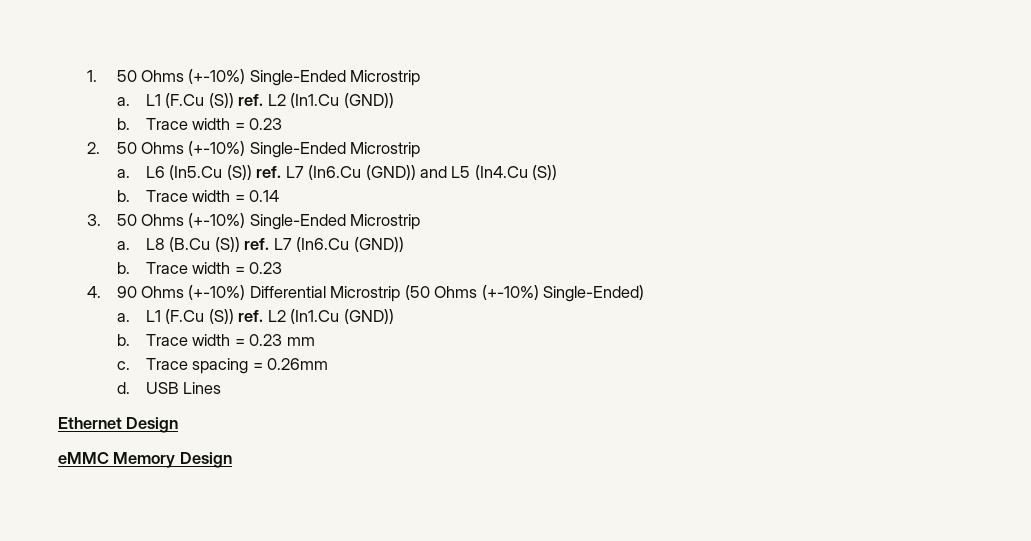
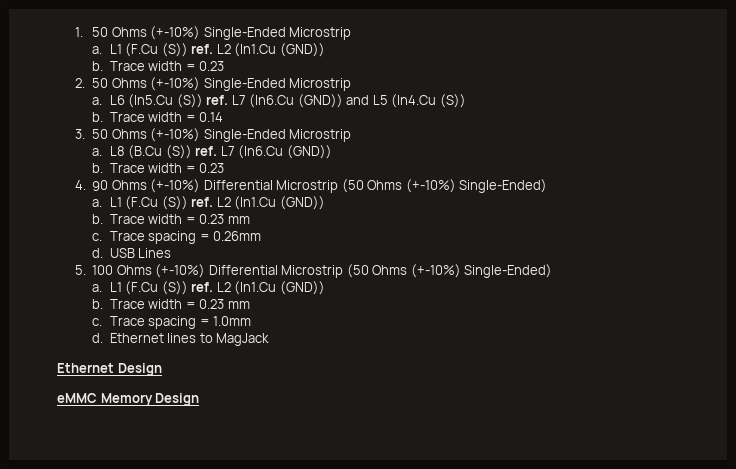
(222, 388) none -> [74,264,553,278] [92,281,325,295] [92,299,250,309] [92,316,252,329] [92,333,270,346] // 5. 100 Ohms (+-10%) Differential Microstrip (50 Ohms (+-10%) Single-Ended) // a. L1 (F.Cu (S)) ref. L2 (In1.Cu (GND)) // b. Trace width = 0.23 mm // c. Trace spacing = 1.0mm // d. Ethernet lines to MagJack

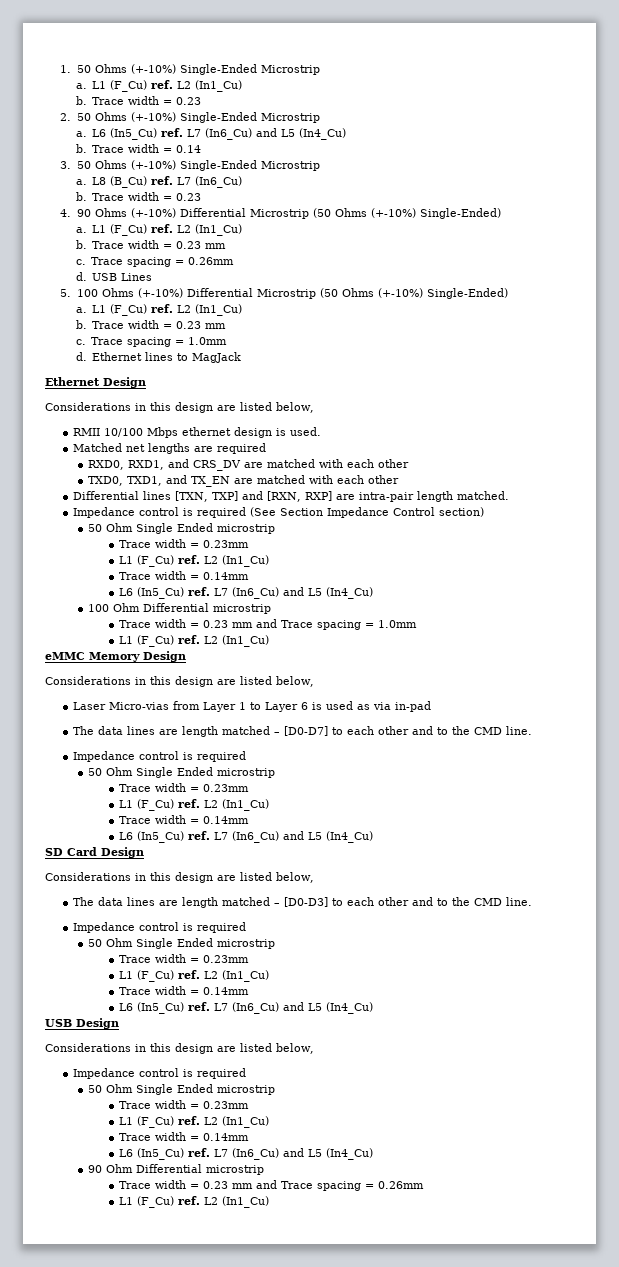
[125,43,325,57] (F.Cu (S)) ref. L2 (In1.Cu (GND)) -> [110,80,243,92] (F_Cu) ref. L2 (In1_Cu)
[128,94,466,108] (In5.Cu (S)) ref. L7 (In6.Cu (GND)) and L5 (In4.Cu (S)) -> [110,128,347,140] (In5_Cu) ref. L7 (In6_Cu) and L5 (In4_Cu)
[128,145,332,159] (B.Cu (S)) ref. L7 (In6.Cu (GND)) -> [110,176,243,188] (B_Cu) ref. L7 (In6_Cu)
[125,196,325,210] (F.Cu (S)) ref. L2 (In1.Cu (GND)) -> [110,224,243,236] (F_Cu) ref. L2 (In1_Cu)
[125,281,325,295] (F.Cu (S)) ref. L2 (In1.Cu (GND)) -> [110,304,243,316] (F_Cu) ref. L2 (In1_Cu)
[57,393,200,406] eMMC Memory Design -> [45,402,314,413] [72,427,321,438] [72,443,266,454] [88,459,410,471] [88,475,400,487] [72,491,509,502] [72,507,484,518] [88,523,276,534] [118,539,249,548] [118,555,269,567] [118,571,249,580] [118,587,373,599] [88,603,272,614] [118,619,417,630] [118,635,269,647] [45,651,186,662] [45,676,314,687] [72,701,431,712] [72,726,532,737] [72,751,246,762] [88,767,276,778] [118,783,249,792] [118,799,269,811] [118,815,249,824] [118,831,373,843] [45,847,144,858] [45,872,314,883] [72,897,532,908] [72,922,246,933] [88,938,276,949] [118,954,249,963] [118,970,269,982] [118,986,249,995] [118,1002,373,1014] [45,1018,119,1029] [45,1043,314,1054] [72,1068,246,1079] [88,1084,276,1095] [118,1100,249,1109] [118,1116,269,1128] [118,1132,249,1141] [118,1148,373,1160] [88,1164,265,1175] [118,1180,424,1191] [118,1196,269,1208] Considerations in this design are listed below, // RMII 10/100 Mbps ethernet design is used. // Matched net lengths are required // RXD0, RXD1, and CRS_DV are matched with each other // TXD0, TXD1, and TX_EN are matched with each other // Differential lines [TXN, TXP] and [RXN, RXP] are intra-pair length matched. // Impedance control is required (See Section Impedance Control section) // 50 Ohm Single Ended microstrip // Trace width = 0.23mm // L1 (F_Cu) ref. L2 (In1_Cu) // Trace width = 0.14mm // L6 (In5_Cu) ref. L7 (In6_Cu) and L5 (In4_Cu) // 100 Ohm Differential microstrip // Trace width = 0.23 mm and Trace spacing = 1.0mm // L1 (F_Cu) ref. L2 (In1_Cu) // eMMC Memory Design // Considerations in this design are listed below, // Laser Micro-vias from Layer 1 to Layer 6 is used as via in-pad // The data lines are length matched – [D0-D7] to each other and to the CMD line. // Impedance control is required // 50 Ohm Single Ended microstrip // Trace width = 0.23mm // L1 (F_Cu) ref. L2 (In1_Cu) // Trace width = 0.14mm // L6 (In5_Cu) ref. L7 (In6_Cu) and L5 (In4_Cu) // SD Card Design // Considerations in this design are listed below, // The data lines are length matched – [D0-D3] to each other and to the CMD line. // Impedance control is required // 50 Ohm Single Ended microstrip // Trace width = 0.23mm // L1 (F_Cu) ref. L2 (In1_Cu) // Trace width = 0.14mm // L6 (In5_Cu) ref. L7 (In6_Cu) and L5 (In4_Cu) // USB Design // Considerations in this design are listed below, // Impedance control is required // 50 Ohm Single Ended microstrip // Trace width = 0.23mm // L1 (F_Cu) ref. L2 (In1_Cu) // Trace width = 0.14mm // L6 (In5_Cu) ref. L7 (In6_Cu) and L5 (In4_Cu) // 90 Ohm Differential microstrip // Trace width = 0.23 mm and Trace spacing = 0.26mm // L1 (F_Cu) ref. L2 (In1_Cu)

